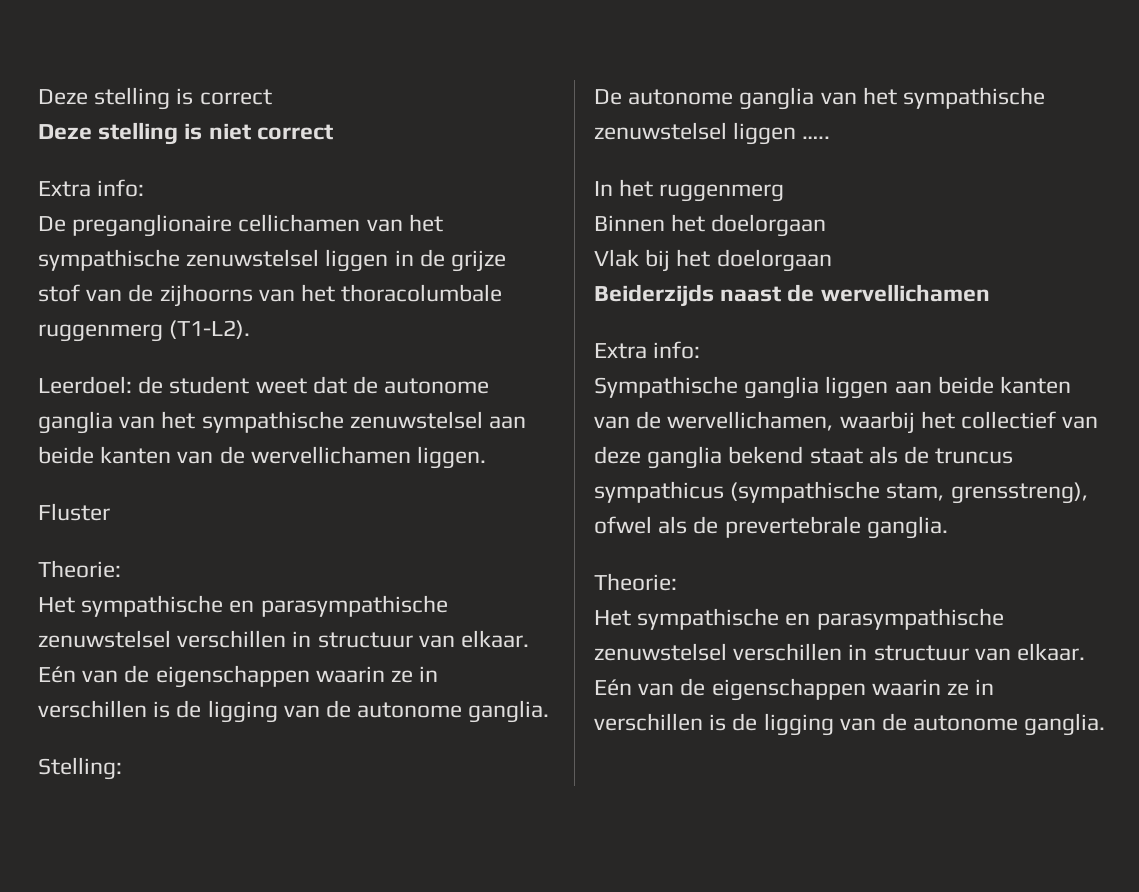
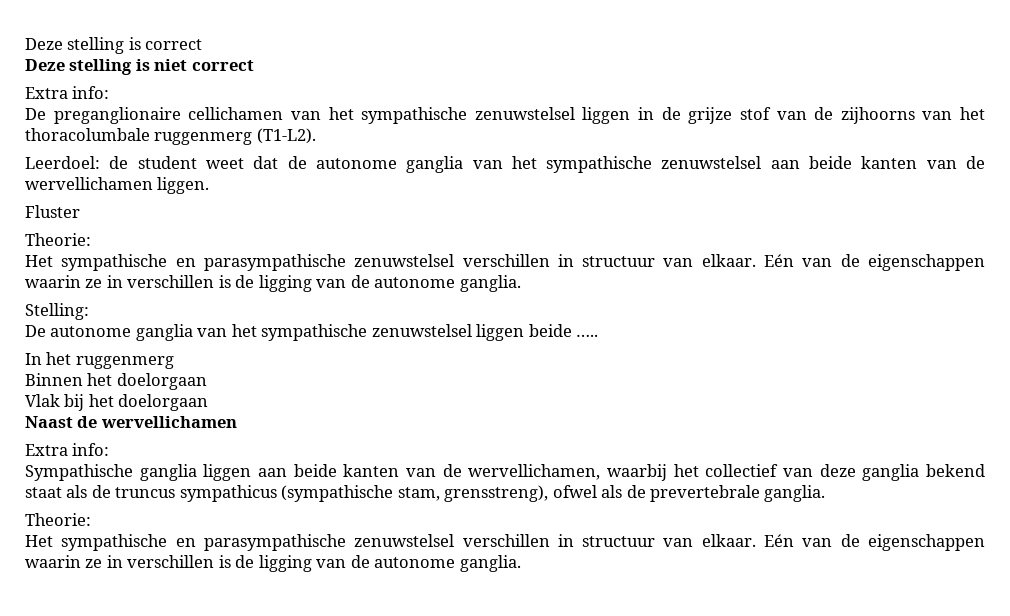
(797, 133) none -> [528,324,572,337] beide
[594,284,782,307] Beiderzijds naast -> [25,416,73,428] Naast

